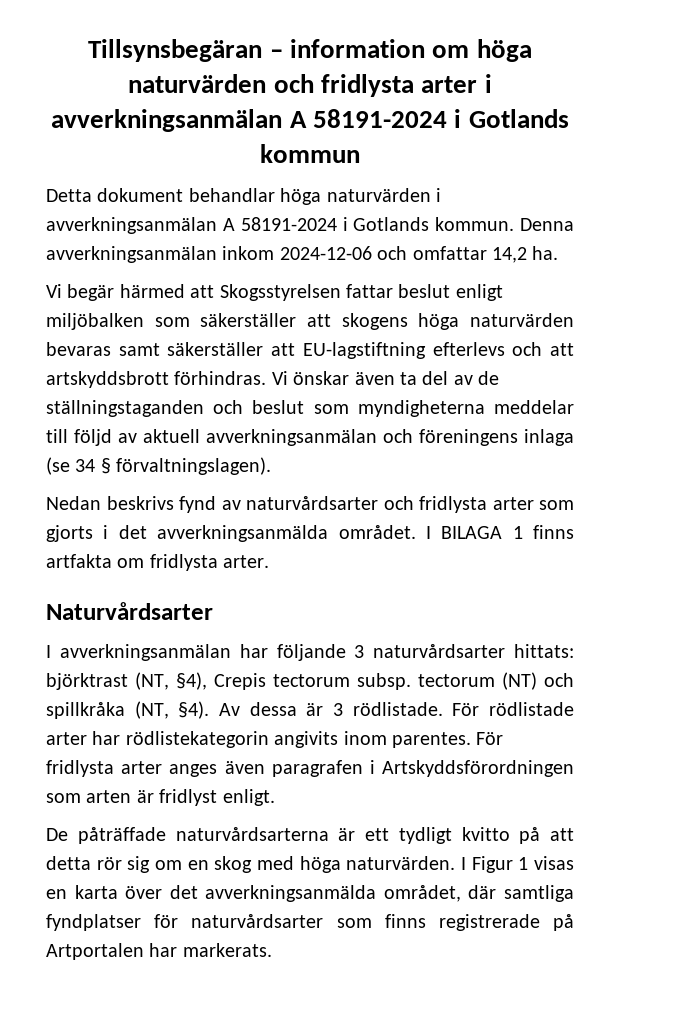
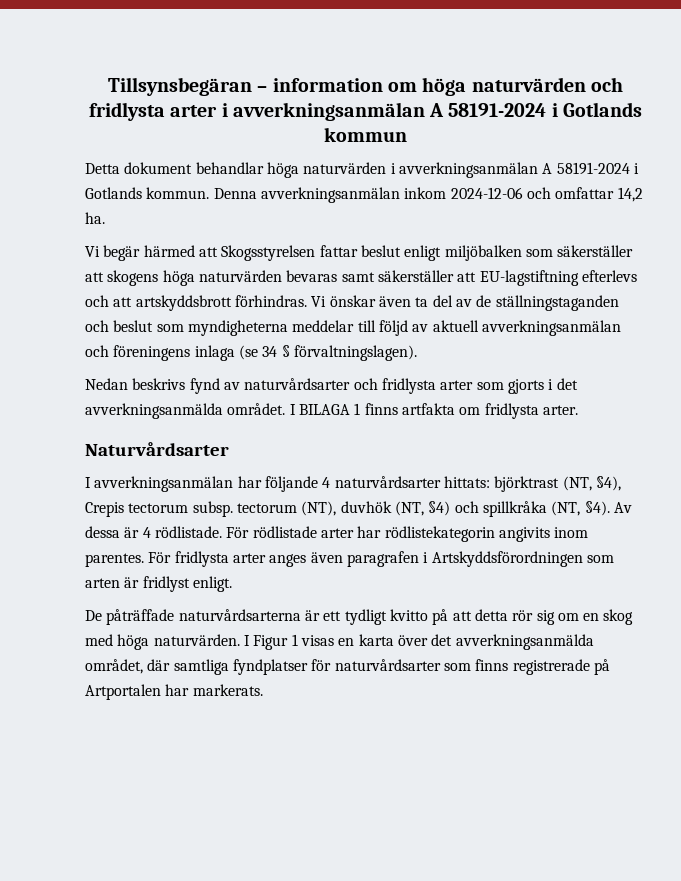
[354,645,365,658] 3 -> [322,477,331,488] 4
[502,672,537,690] (NT) -> [301,501,451,516] (NT), duvhök (NT, §4)
[333,703,343,716] 3 -> [142,527,151,538] 4

